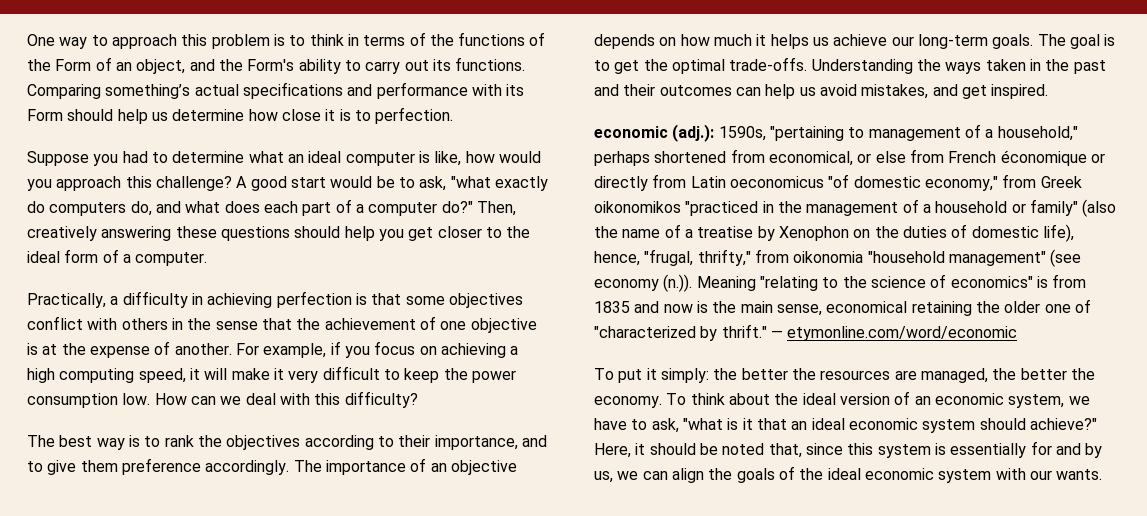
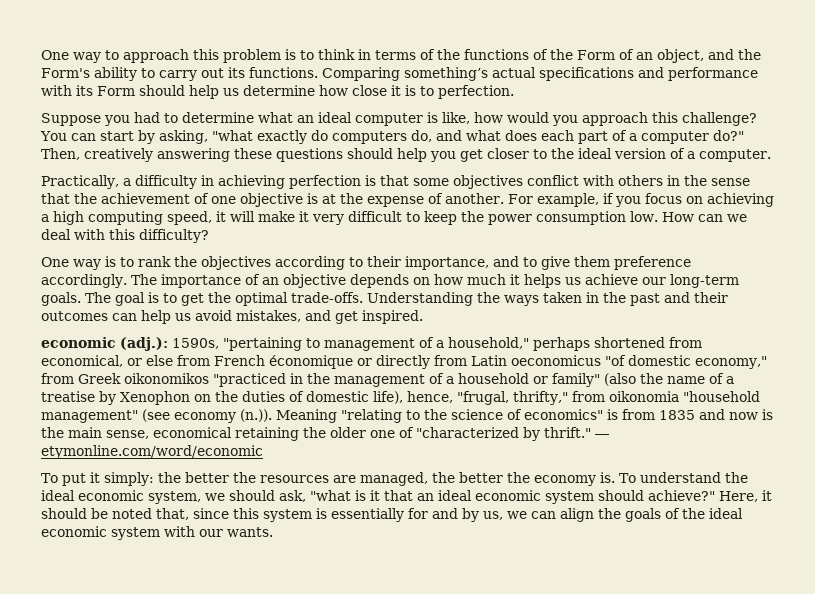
[236,176,447,191] A good start would be to ask, -> [40,130,208,144] You can start by asking,
[64,249,99,263] form -> [614,148,666,159] version
[27,435,93,447] The best -> [41,257,69,267] One
[594,391,931,408] economy. To think about the ideal version of an -> [533,472,748,486] [41,490,75,501] economy is. To understand the ideal
[594,418,648,430] have to -> [229,490,275,501] should

